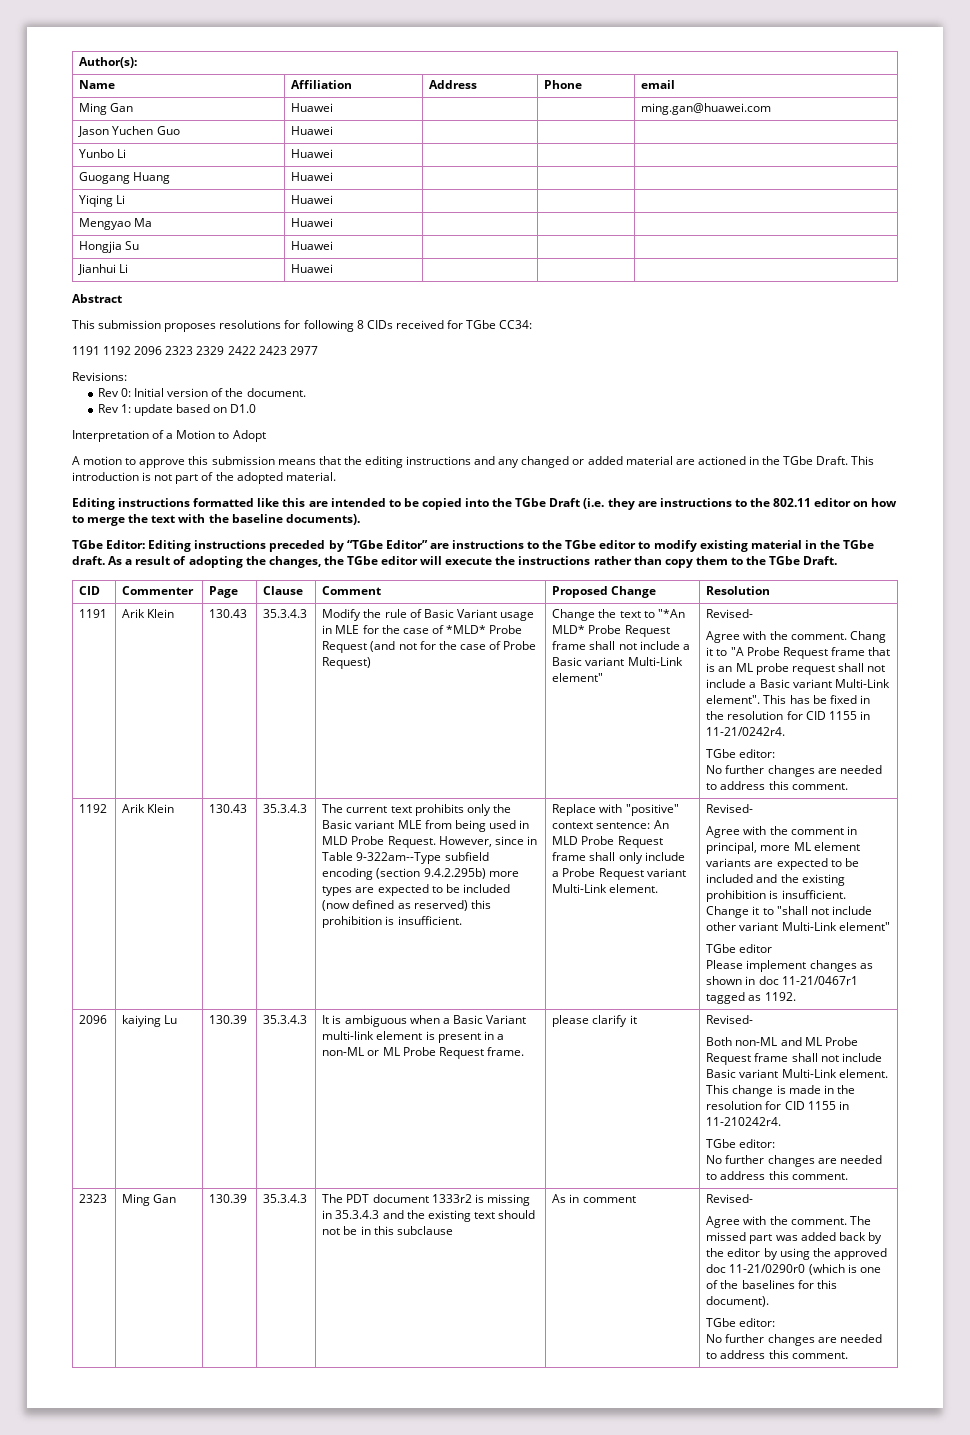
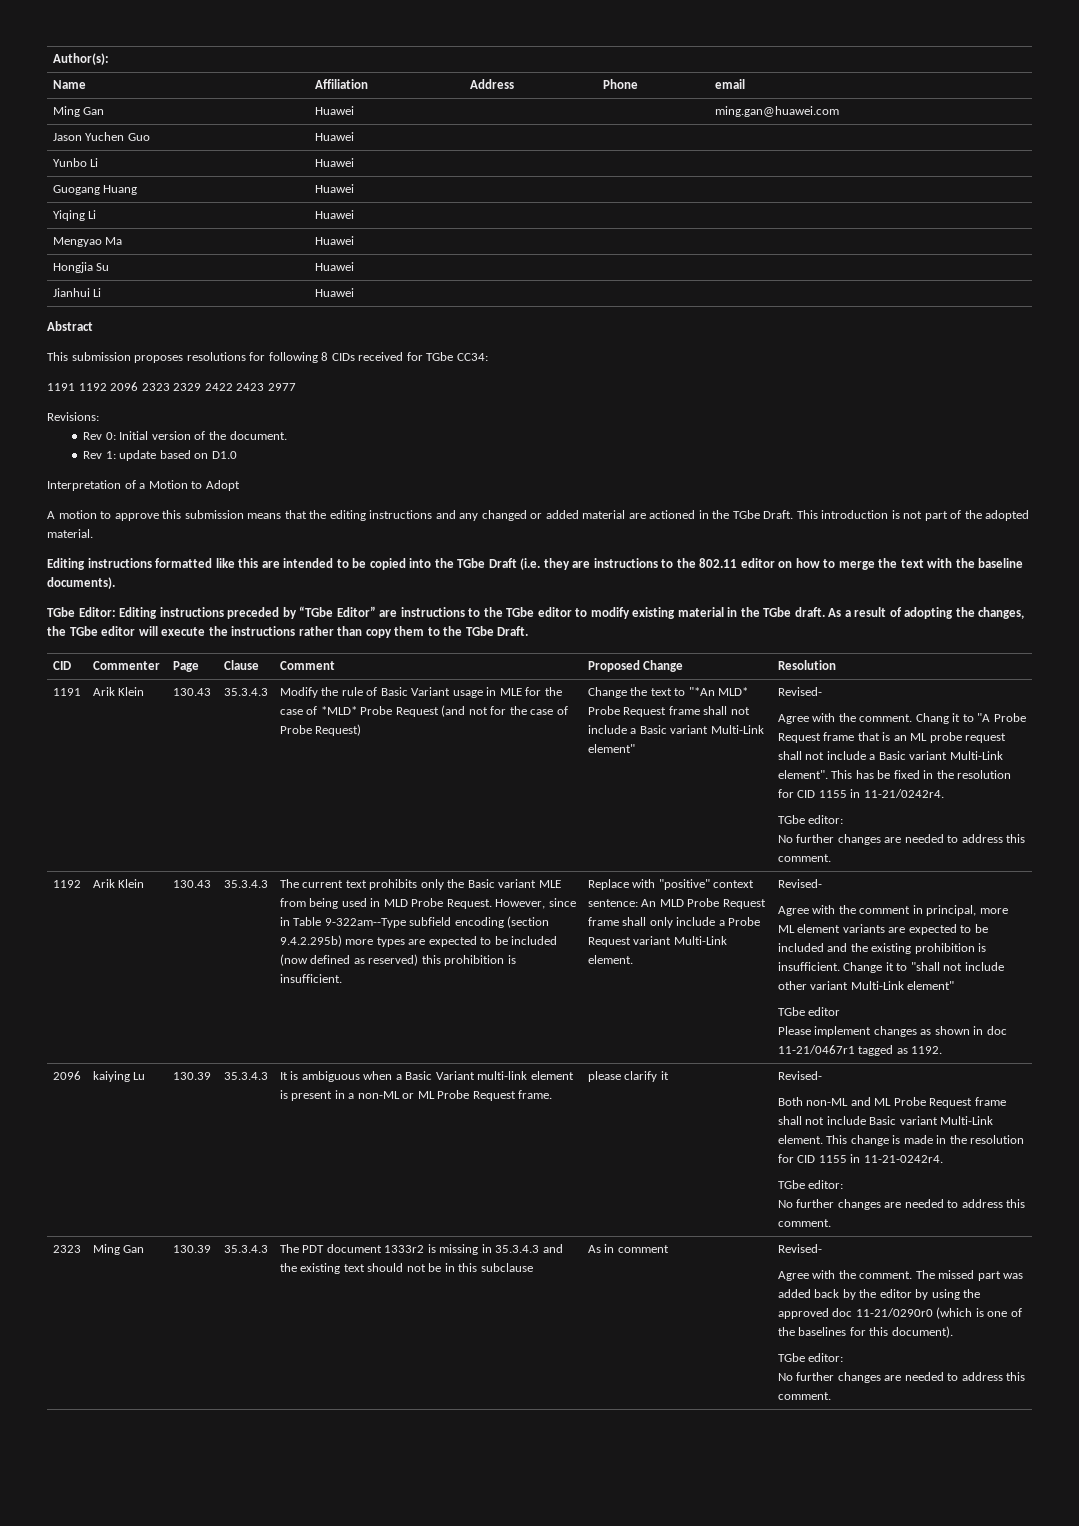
[706,1117,782,1126] 11-210242r4. -> [863,1155,943,1163] 11-21-0242r4.

